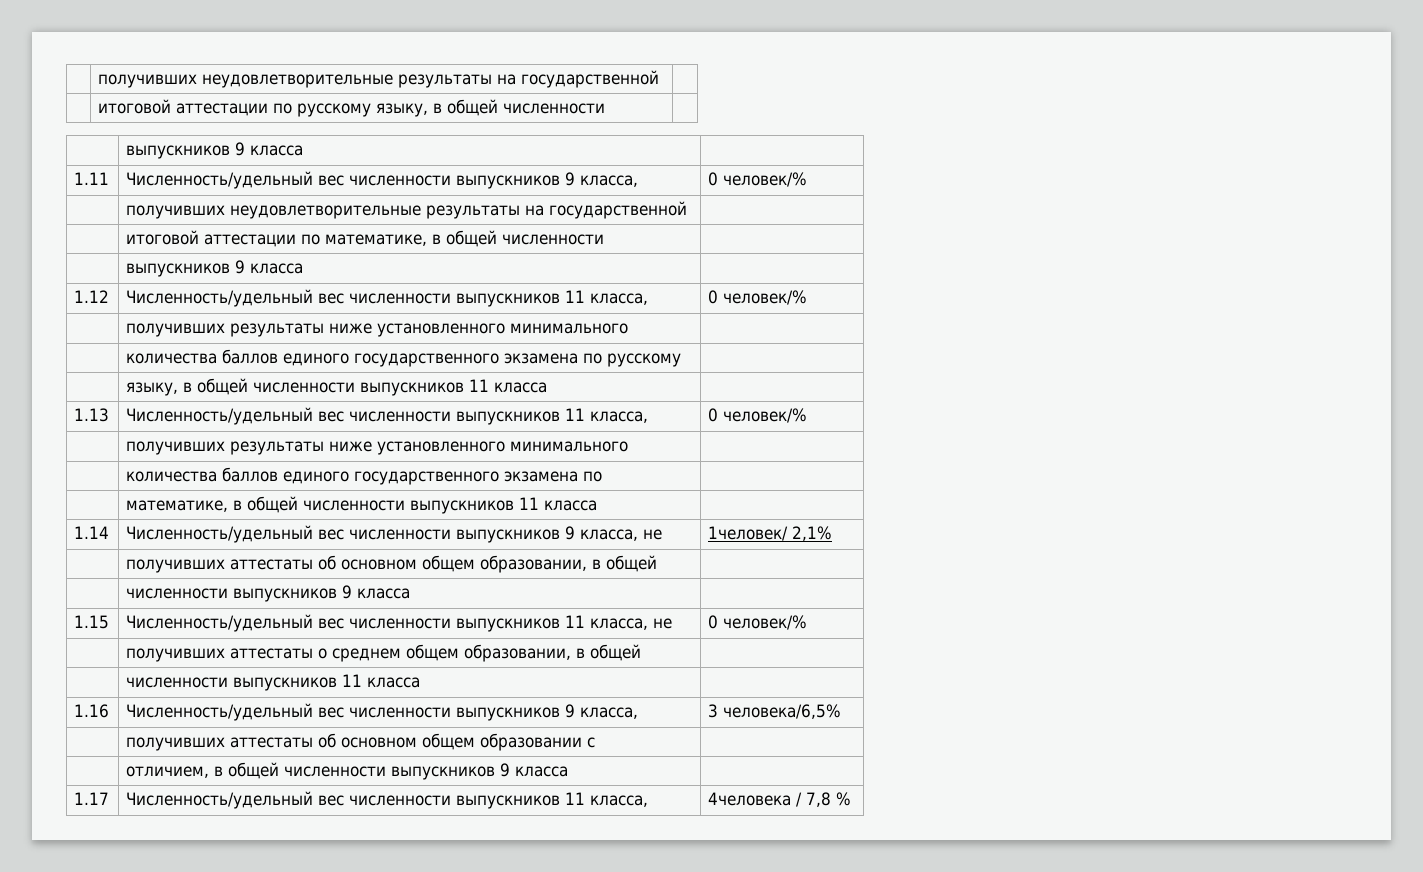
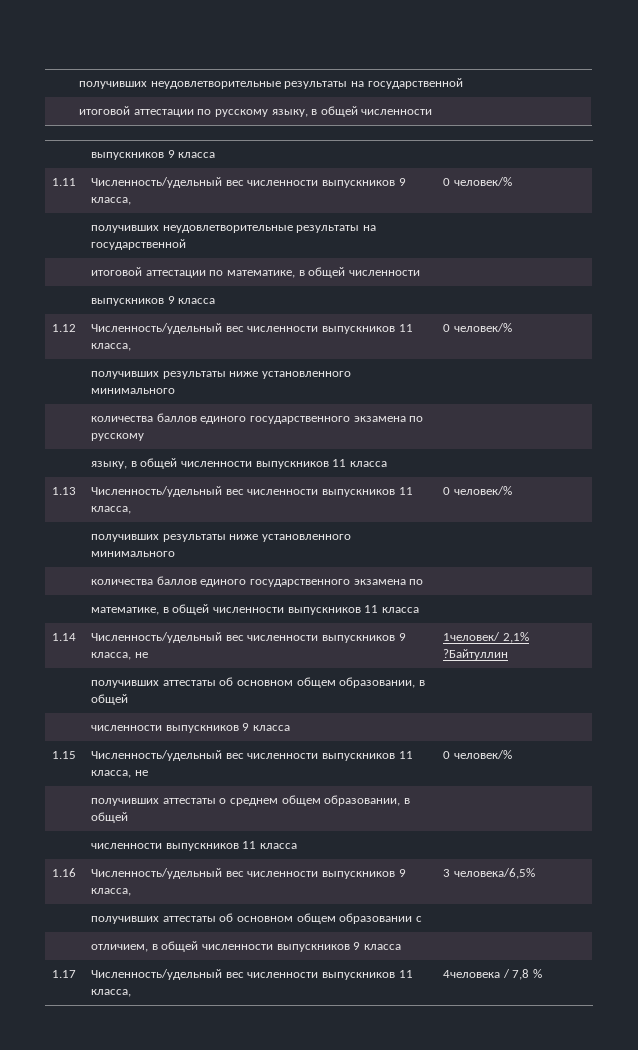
(833, 533) none -> [443,649,509,660] ?Байтуллин

